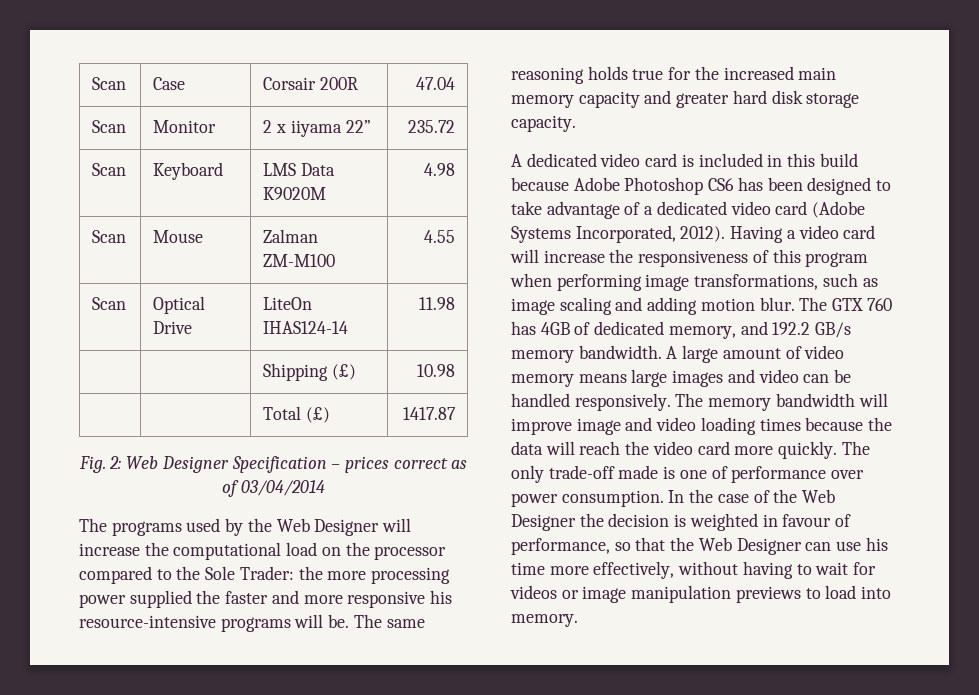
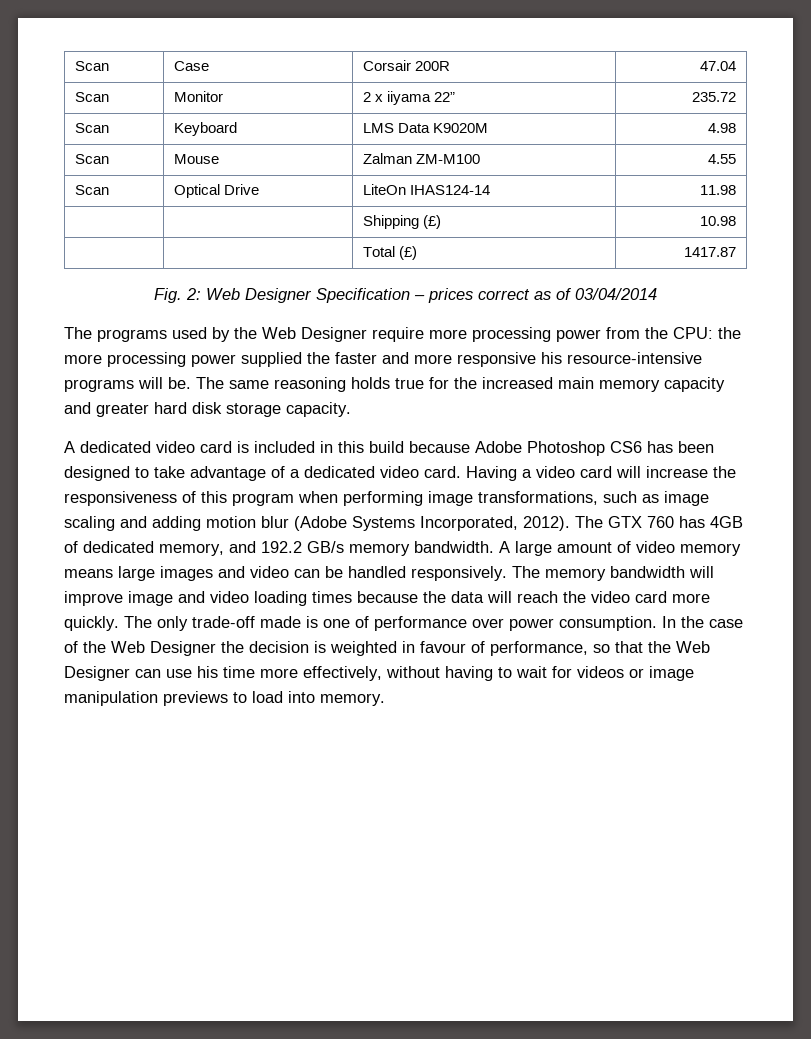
[382,518,412,532] [79,542,447,560] [79,566,294,584] will increase the computational load on the processor compared to the Sole Trader: -> [372,327,713,342] require more processing power from the CPU:
[775,201,866,218] [511,225,726,243] card (Adobe Systems Incorporated, 2012). -> [424,466,461,478] card.
[759,297,795,311] blur. -> [261,516,570,531] blur (Adobe Systems Incorporated, 2012).

